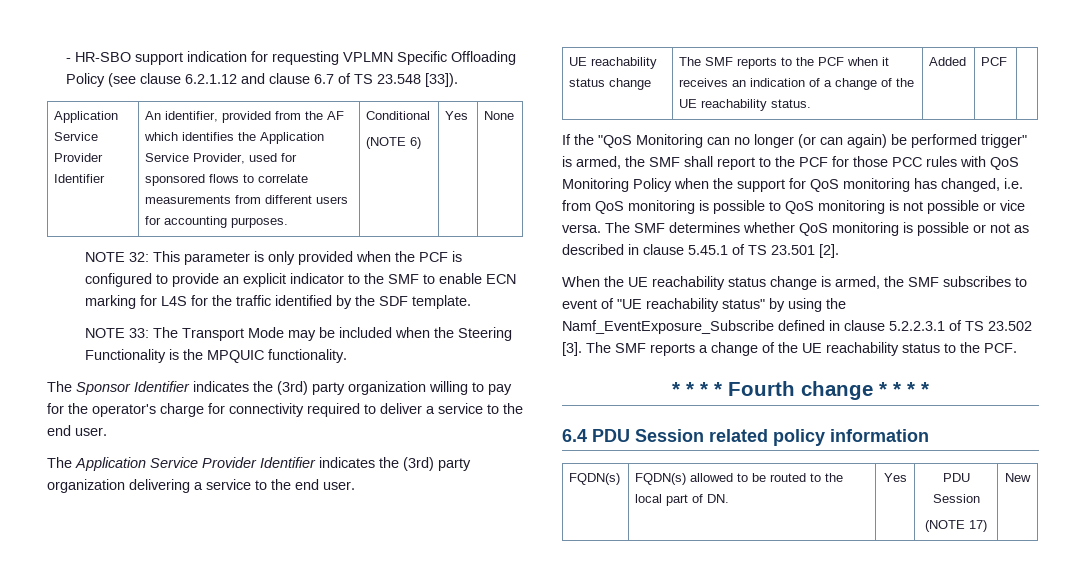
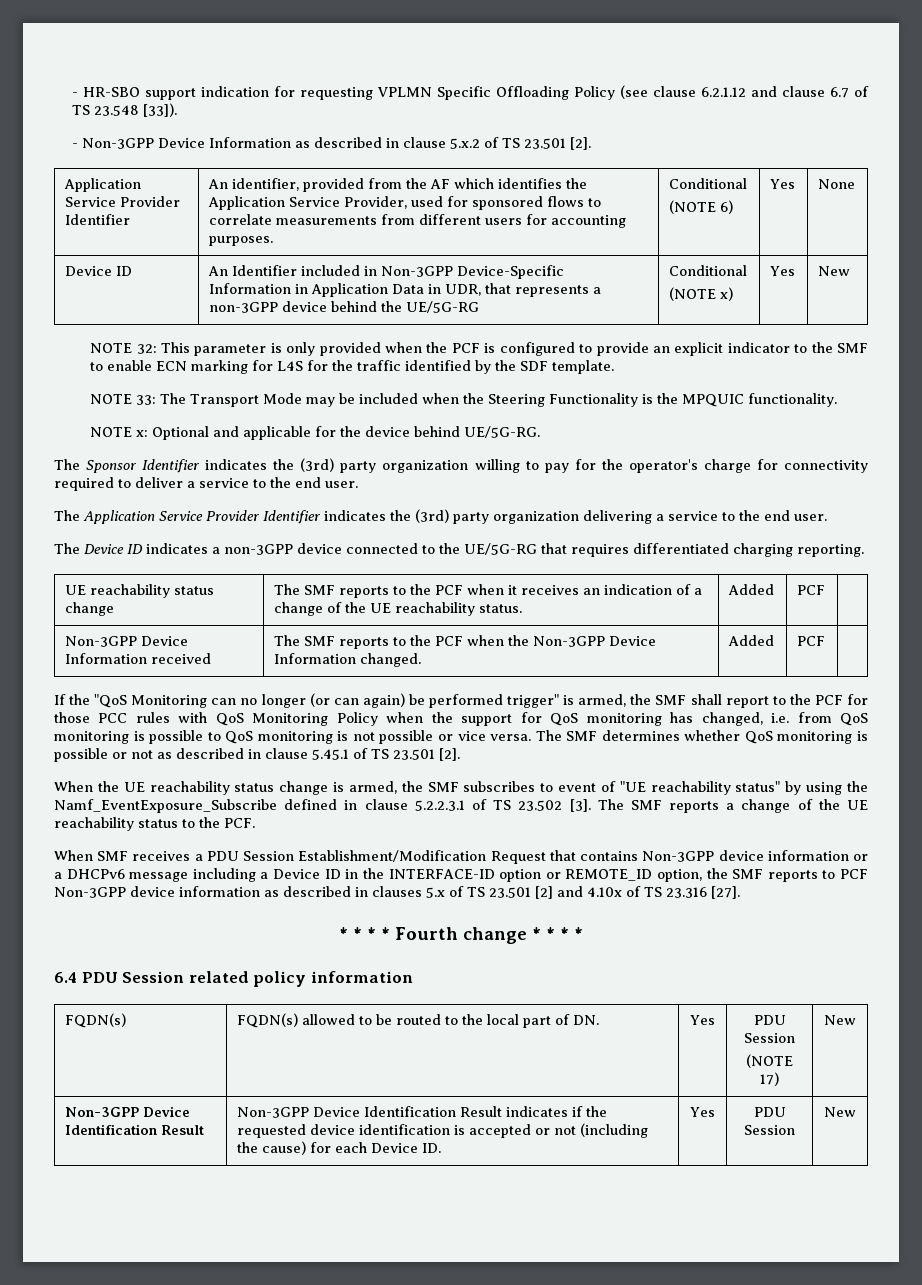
(459, 80) none -> [72,137,592,150] // - Non-3GPP Device Information as described in clause 5.x.2 of TS 23.501 [2].
(515, 115) none -> [64,266,132,276] [207,265,564,279] [208,283,601,297] [208,301,479,313] [668,265,747,276] [668,287,733,301] [769,266,795,276] [817,266,850,276] // Device ID | An Identifier included in Non-3GPP Device-Specific Information in Application Data in UDR, that represents a non-3GPP device behind the UE/5G-RG | Conditional // (NOTE x) | Yes | New
(348, 356) none -> [90,426,541,440] // NOTE x: Optional and applicable for the device behind UE/5G-RG.
(355, 485) none -> [54,543,864,557] // The Device ID indicates a non-3GPP device connected to the UE/5G-RG that requires differentiated charging reporting.
(1008, 61) none -> [64,636,188,647] [64,653,211,664] [273,635,656,649] [273,653,421,667] [727,635,774,646] [796,636,825,646] // Non-3GPP Device Information received | The SMF reports to the PCF when the Non-3GPP Device Information changed. | Added | PCF |
(1017, 348) none -> [54,850,869,864] [54,868,868,882] [54,886,740,899] // When SMF receives a PDU Session Establishment/Modification Request that contains Non-3GPP device information or a DHCPv6 message including a Device ID in the INTERFACE-ID option or REMOTE_ID option, the SMF reports to PCF Non-3GPP device information as described in clauses 5.x of TS 23.501 [2] and 4.10x of TS 23.316 [27].
(1031, 477) none -> [64,1106,190,1117] [64,1124,204,1135] [236,1106,607,1118] [236,1123,648,1138] [236,1141,441,1155] [690,1107,716,1117] [753,1107,786,1117] [744,1125,795,1135] [824,1107,856,1117] // Non-3GPP Device Identification Result | Non-3GPP Device Identification Result indicates if the requested device identification is accepted or not (including the cause) for each Device ID. | Yes | PDU Session | New

